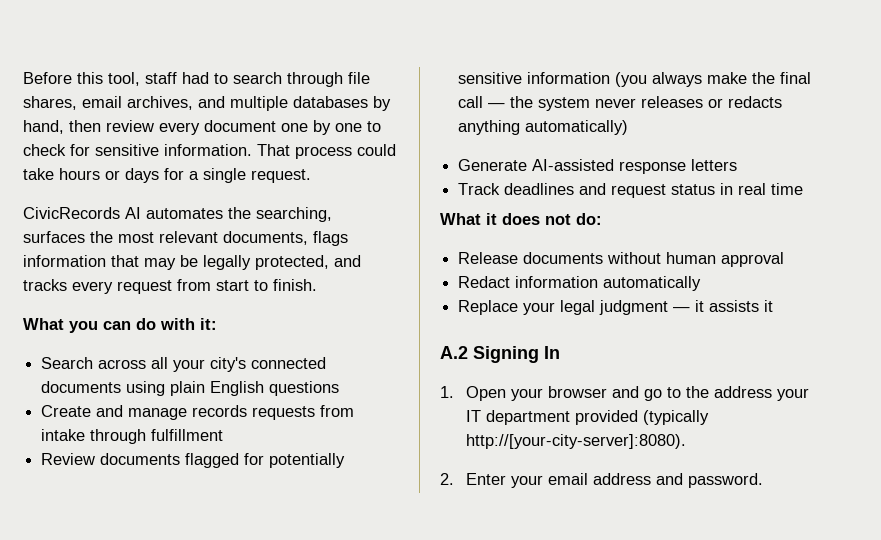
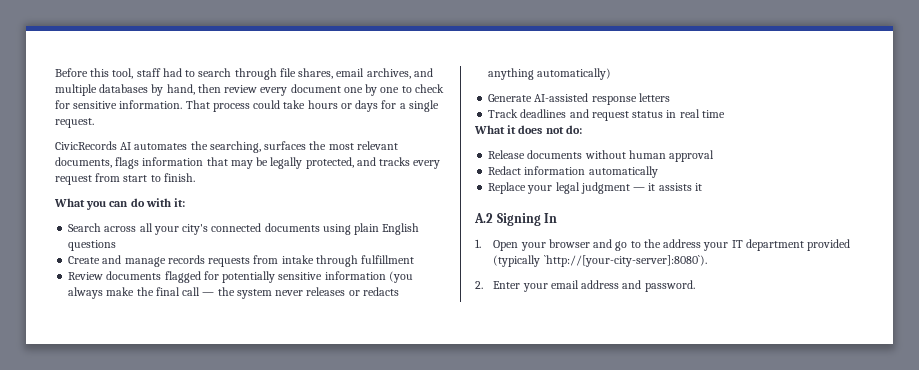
[466,434,687,449] http://[your-city-server]:8080). -> [543,255,707,267] `http://[your-city-server]:8080`).

